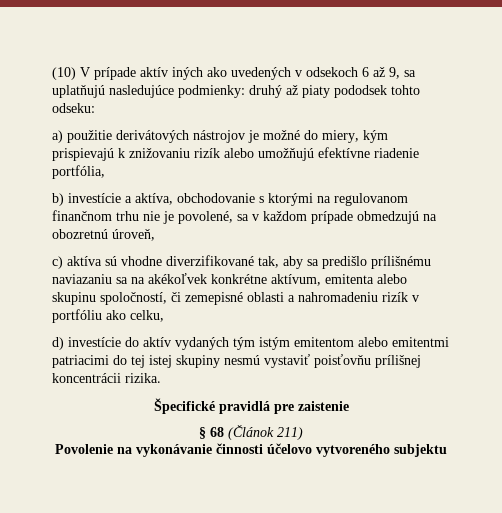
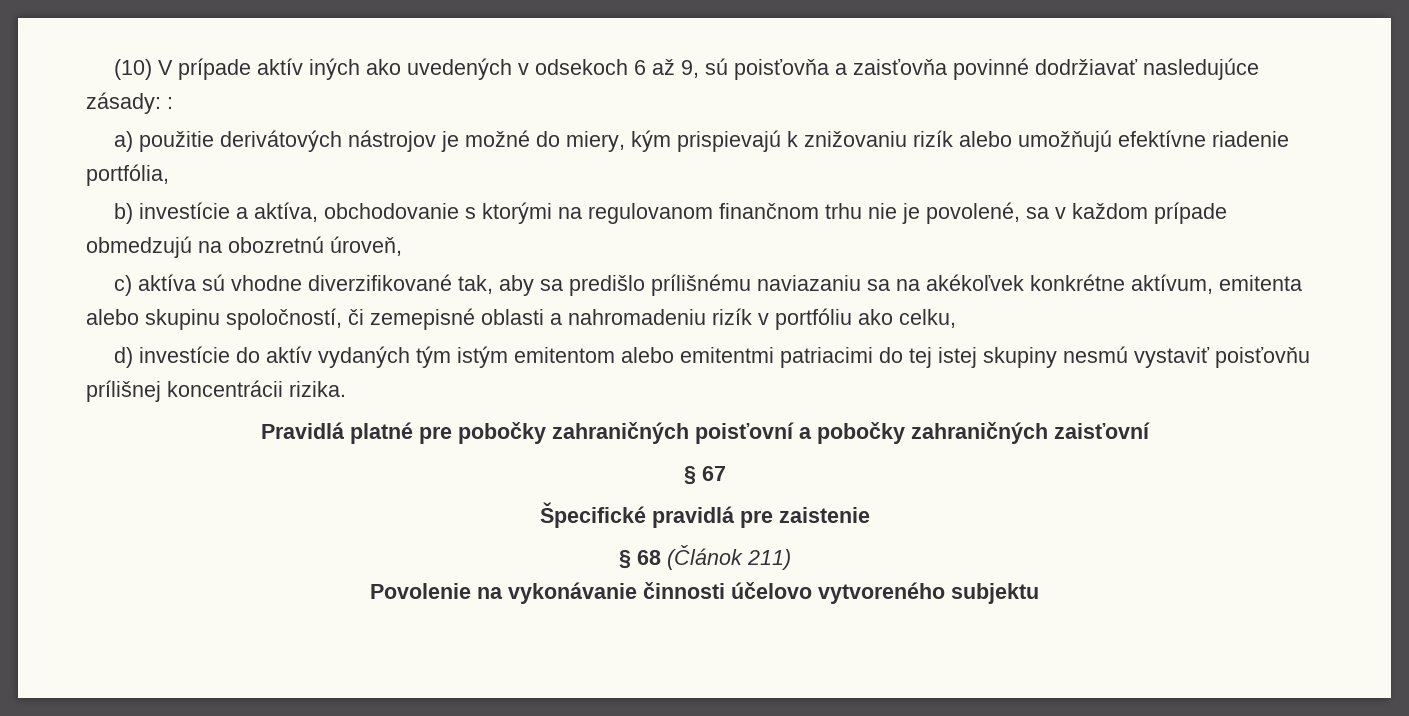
[404,70,416,77] [52,85,420,98] [52,103,95,113] sa uplatňujú nasledujúce podmienky: druhý až piaty pododsek tohto odseku: -> [705,58,1260,80] [86,92,173,114] sú poisťovňa a zaisťovňa povinné dodržiavať nasledujúce zásady: :
(161, 378) none -> [260,422,1150,444] [683,466,726,485] // Pravidlá platné pre pobočky zahraničných poisťovní a pobočky zahraničných zaisťovní // § 67

